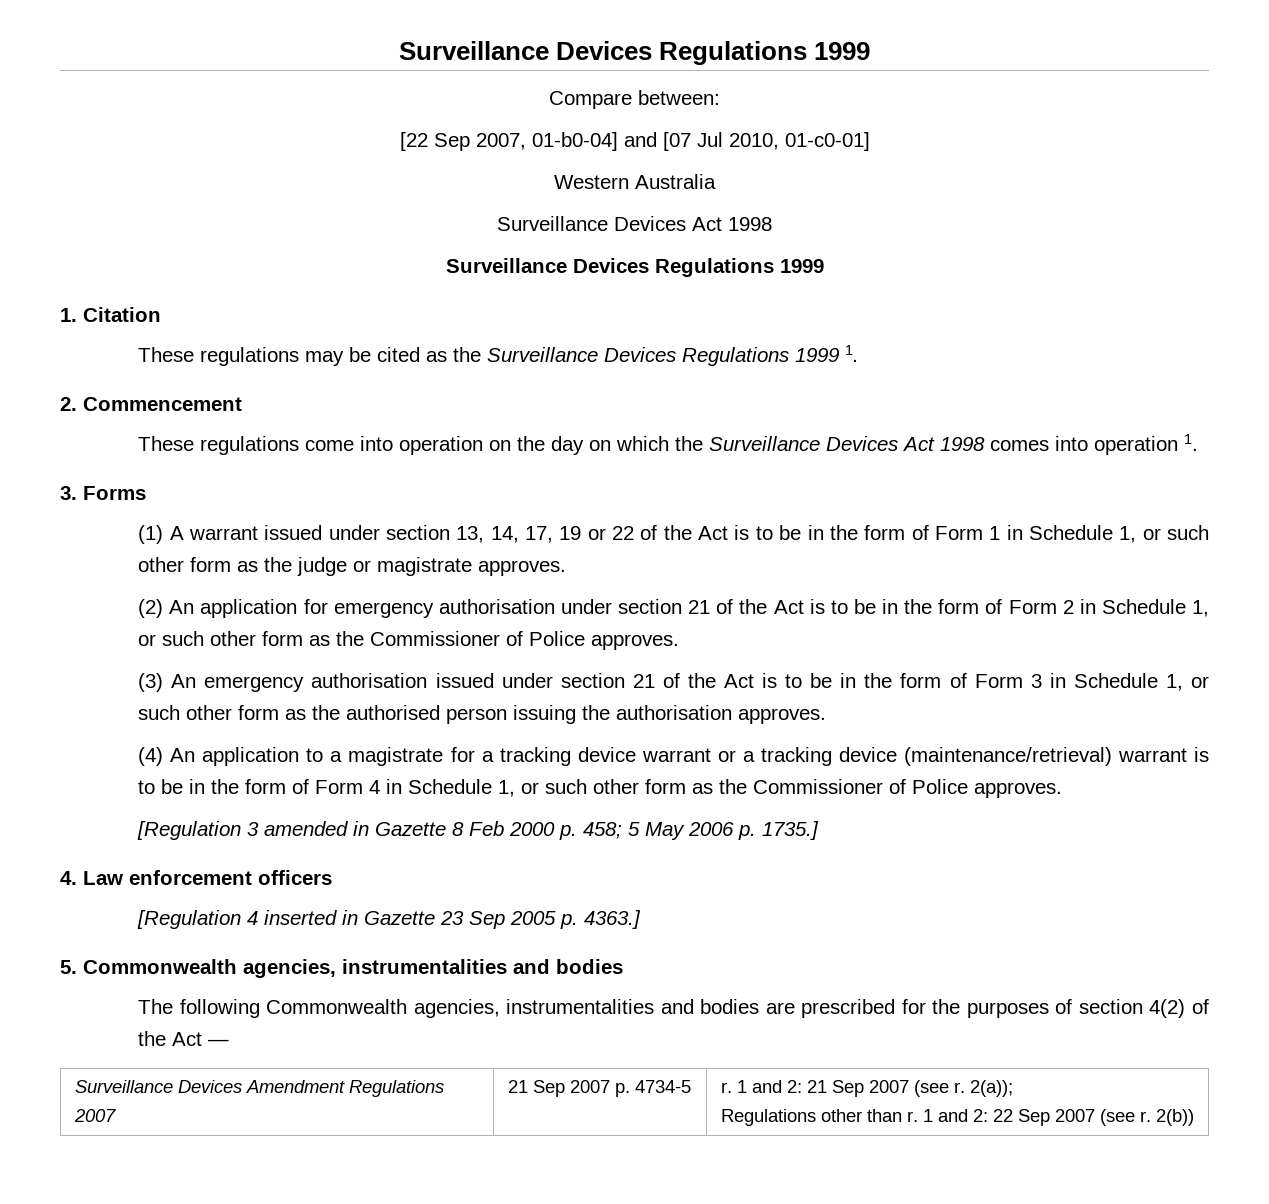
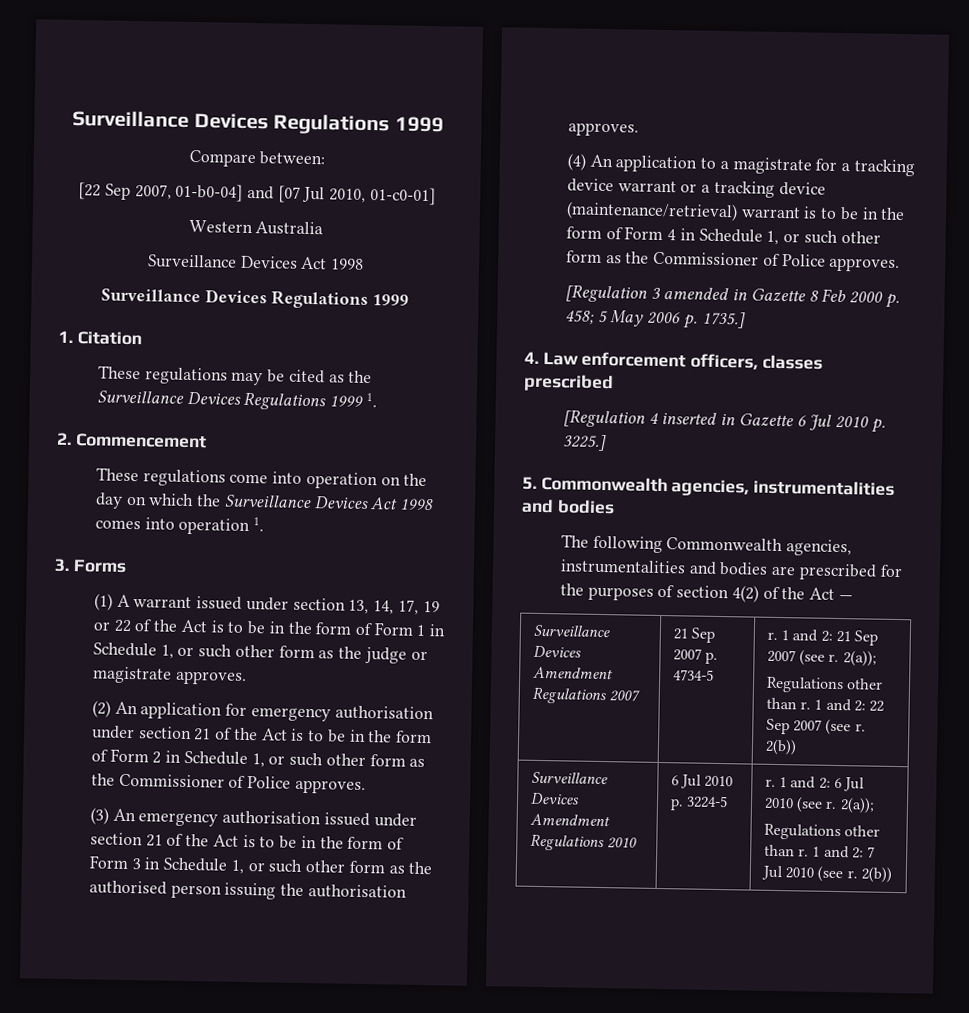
[258,870,332,885] officers -> [690,353,823,370] [523,373,614,393] officers, classes prescribed
[440,910,642,929] 23 Sep 2005 p. 4363.] -> [796,414,886,433] [562,434,608,452] 6 Jul 2010 p. 3225.]
(1194, 1117) none -> [530,771,608,785] [529,792,580,805] [529,813,610,827] [529,833,637,852] [670,774,734,789] [669,795,728,811] [764,776,866,792] [763,796,875,814] [763,823,880,841] [763,844,876,859] [760,865,892,883] // Surveillance Devices Amendment Regulations 2010 | 6 Jul 2010 p. 3224-5 | r. 1 and 2: 6 Jul 2010 (see r. 2(a)); // Regulations other than r. 1 and 2: 7 Jul 2010 (see r. 2(b))

